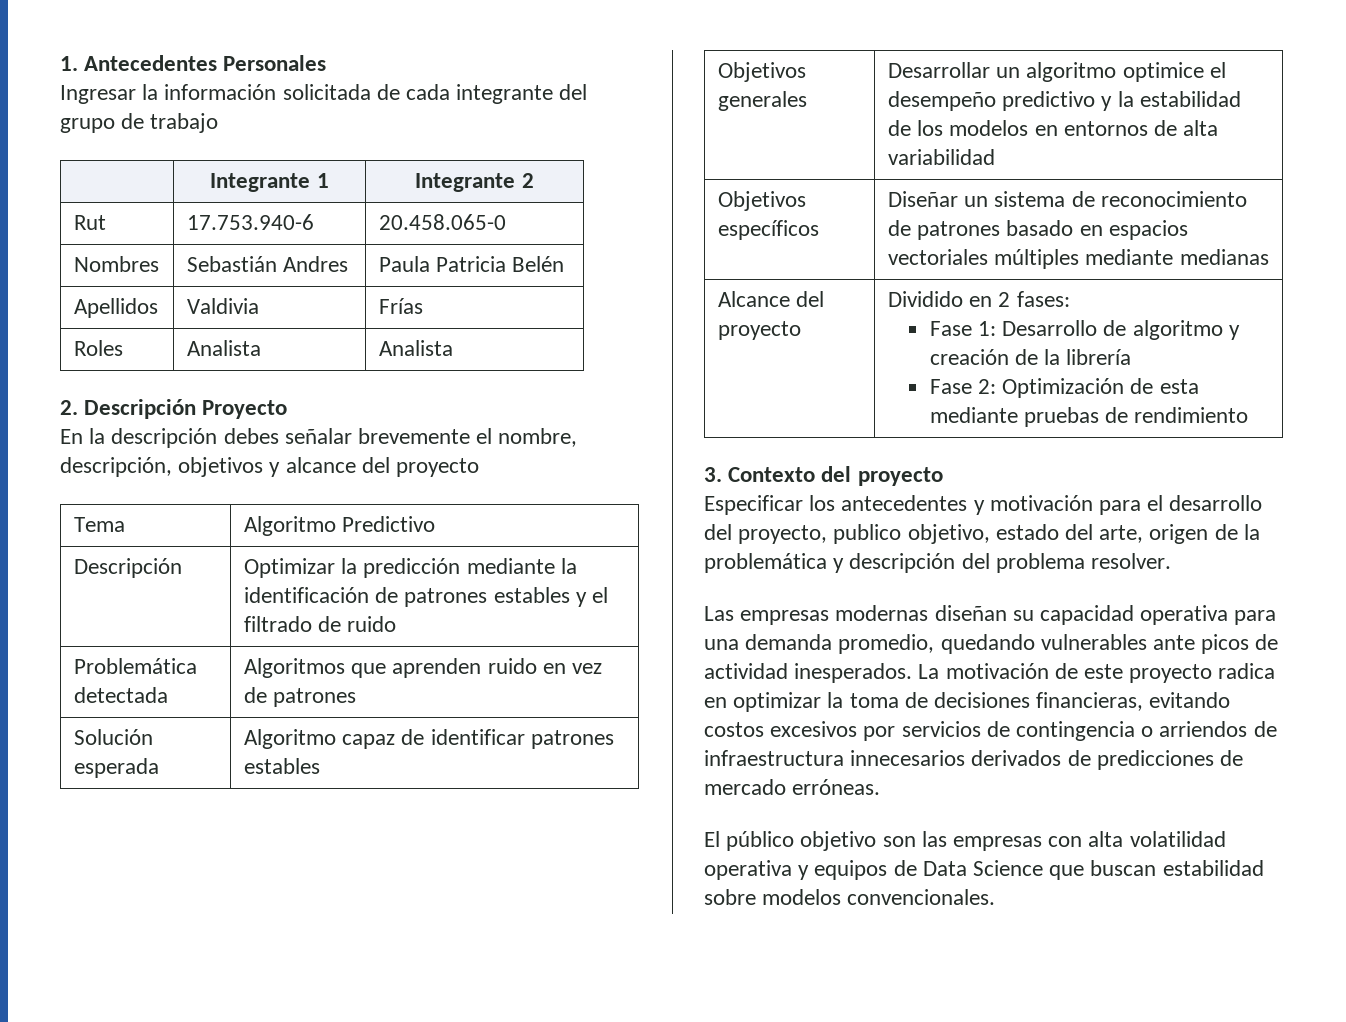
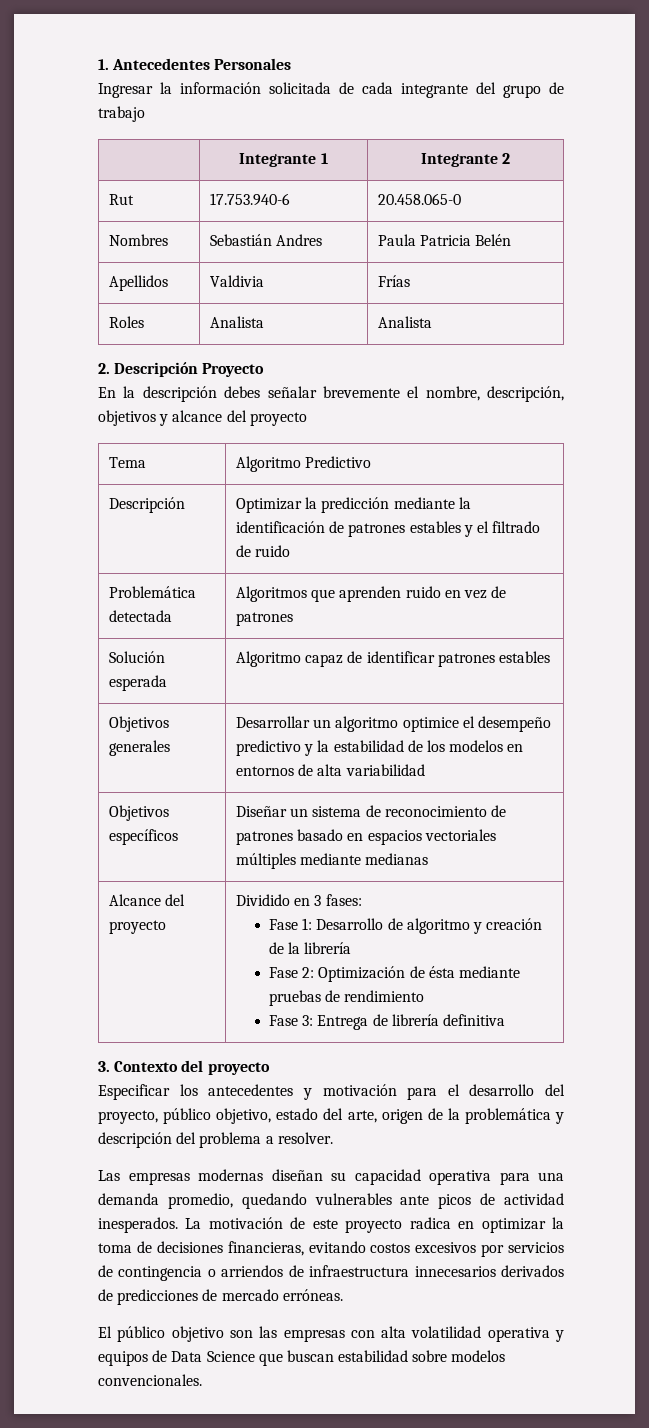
[998,292,1011,307] 2 -> [314,895,322,906] 3
[1159,379,1199,394] esta -> [428,966,455,978] ésta
(1249, 415) none -> [269,1014,506,1030] // Fase 3: Entrega de librería definitiva
[833,524,902,544] publico -> [163,1108,212,1124] público
(1085, 563) none -> [265,1136,274,1144] a

